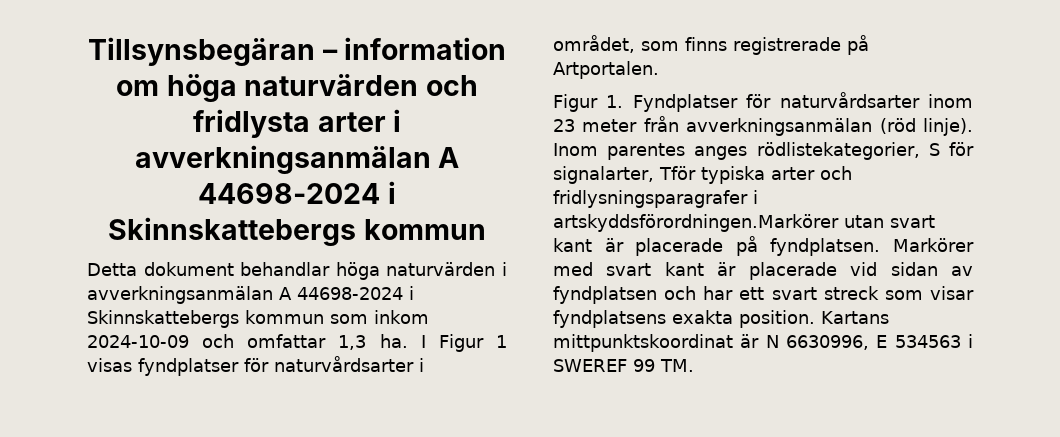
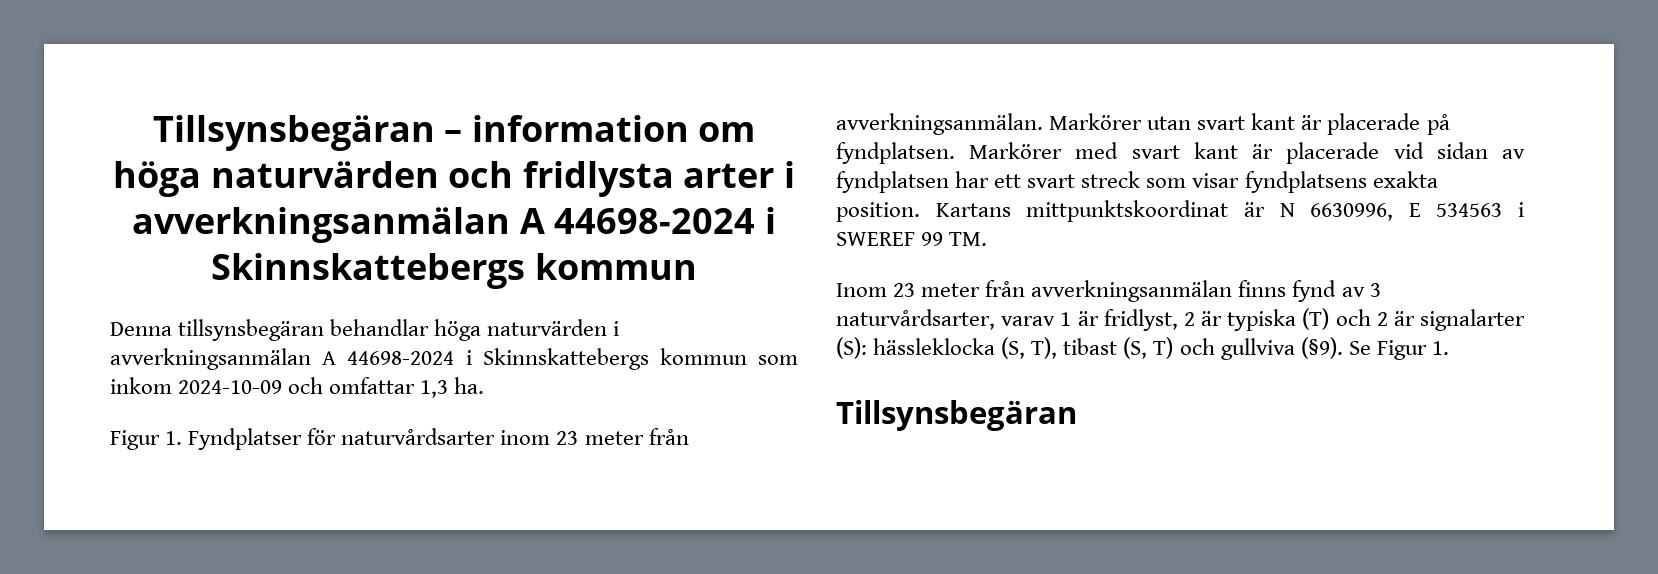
[87,262,234,276] Detta dokument -> [110,319,325,341] Denna tillsynsbegäran
[420,334,507,352] [87,356,424,376] [553,35,869,55] [553,61,659,79] I Figur 1 visas fyndplatser för naturvårdsarter i området, som finns registrerade på Artportalen. -> (485, 385) none
[686,118,973,136] [553,142,974,160] [553,166,852,184] [553,190,758,208] [553,214,839,232] avverkningsanmälan (röd linje). Inom parentes anges rödlistekategorier, S för signalarter, Tför typiska arter och fridlysningsparagrafer i artskyddsförordningen.Markörer -> [836,113,1143,135] avverkningsanmälan. Markörer
[664,286,697,300] och -> (949, 182) none
(694, 365) none -> [836,280,1381,302] [836,308,1525,331] [836,337,1449,360] [836,400,1077,431] // Inom 23 meter från avverkningsanmälan finns fynd av 3 naturvårdsarter, varav 1 är fridlyst, 2 är typiska (T) och 2 är signalarter (S): hässleklocka (S, T), tibast (S, T) och gullviva (§9). Se Figur 1. // Tillsynsbegäran

